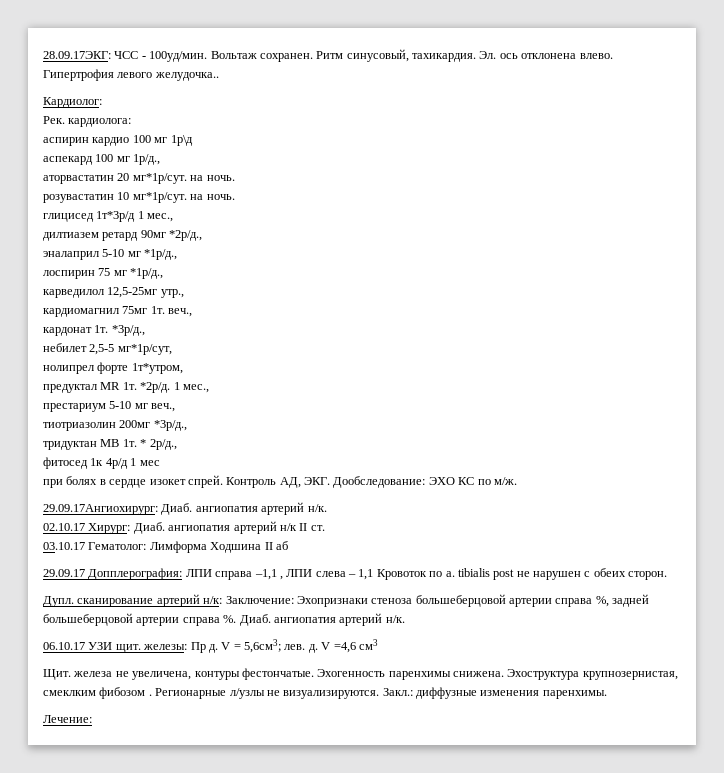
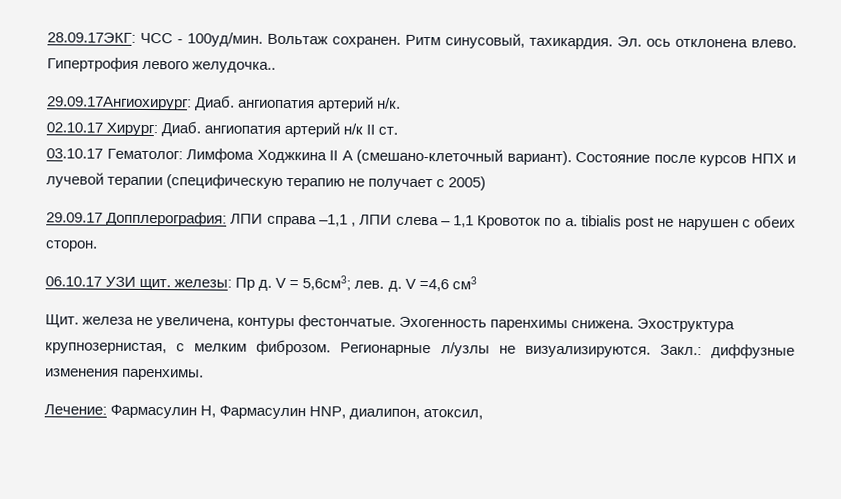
[43,97,102,108] [43,116,132,127] [43,135,193,146] [43,154,161,165] [43,173,235,184] [43,192,235,203] [43,211,174,222] [43,230,203,241] [43,249,178,260] [43,268,164,279] [43,287,184,298] [43,306,193,317] [43,325,145,336] [43,343,172,355] [43,362,183,374] [43,382,209,393] [43,401,176,412] [43,420,187,431] [43,439,177,450] [43,457,160,469] [43,475,517,488] // Кардиолог: // Рек. кардиолога: // аспирин кардио 100 мг 1р\д // аспекард 100 мг 1р/д., // аторвастатин 20 мг*1р/сут. на ночь. // розувастатин 10 мг*1р/сут. на ночь. // глицисед 1т*3р/д 1 мес., // дилтиазем ретард 90мг *2р/д., // эналаприл 5-10 мг *1р/д., // лоспирин 75 мг *1р/д., // карведилол 12,5-25мг утр., // кардиомагнил 75мг 1т. веч., // кардонат 1т. *3р/д., // небилет 2,5-5 мг*1р/сут, // нолипрел форте 1т*утром, // предуктал МR 1т. *2р/д. 1 мес., // престариум 5-10 мг веч., // тиотриазолин 200мг *3р/д., // тридуктан МВ 1т. * 2р/д., // фитосед 1к 4р/д 1 мес // при болях в сердце изокет спрей. Контроль АД, ЭКГ. Дообследование: ЭХО КС по м/ж. -> (277, 67) none
[149,541,288,553] Лимформа Ходшина II аб -> [186,148,796,167] [46,172,487,191] Лимфома Ходжкина II А (смешано-клеточный вариант). Состояние после курсов НПХ и лучевой терапии (специфическую терапию не получает с 2005)
[43,594,650,607] [43,613,405,626] // Дупл. сканирование артерий н/к: Заключение: Эхопризнаки стеноза большеберцовой артерии справа %, задней большеберцовой артерии справа %. Диаб. ангиопатия артерий н/к. -> (98, 246) none
[43,687,152,699] смеклким фибозом . -> [176,339,332,356] с мелким фиброзом.
(92, 719) none -> [110,404,484,421] Фармасулин Н, Фармасулин НNP, диалипон, атоксил,

